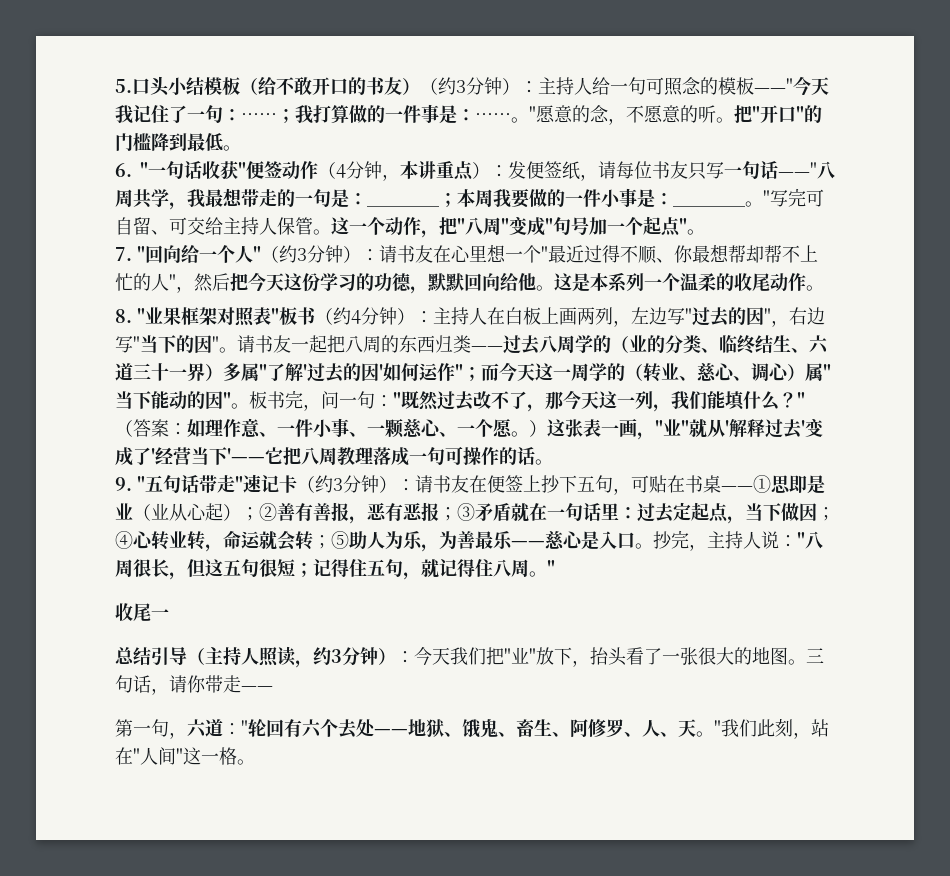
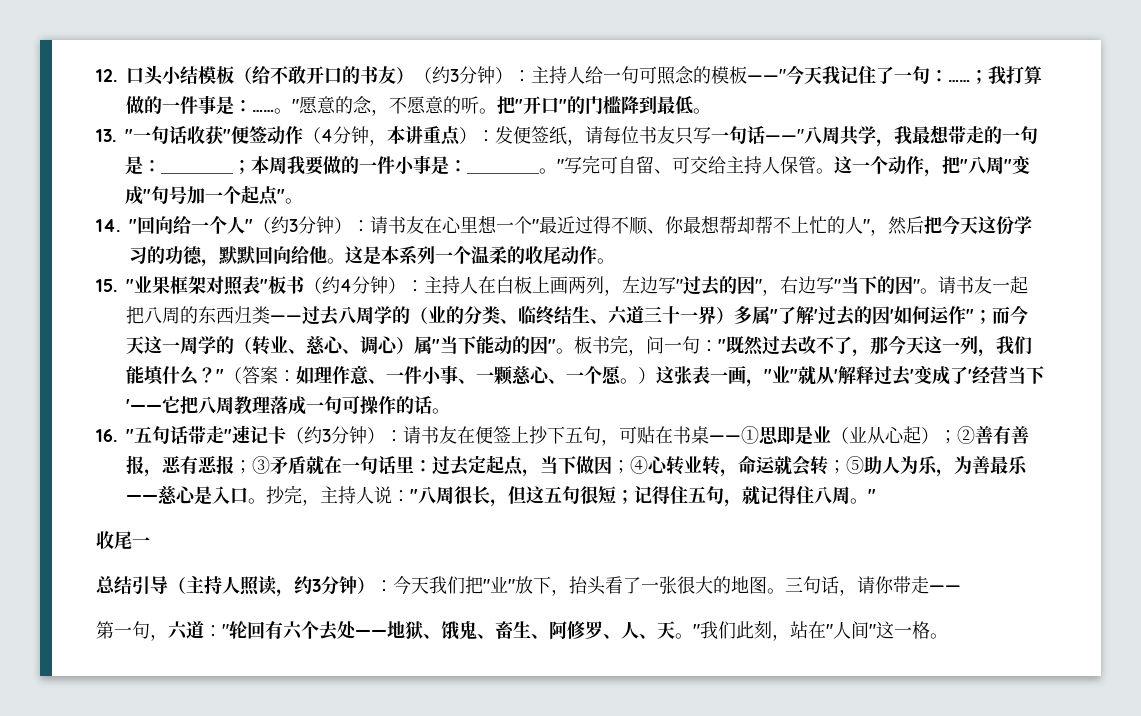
[115,79,132,93] 5. -> [96,69,117,82] 12.
[115,163,132,177] 6. -> [96,129,116,142] 13.
[115,247,132,261] 7. -> [96,219,120,232] 14.
[115,309,132,323] 8. -> [96,279,117,292] 15.
[115,477,132,491] 9. -> [96,429,117,442] 16.

